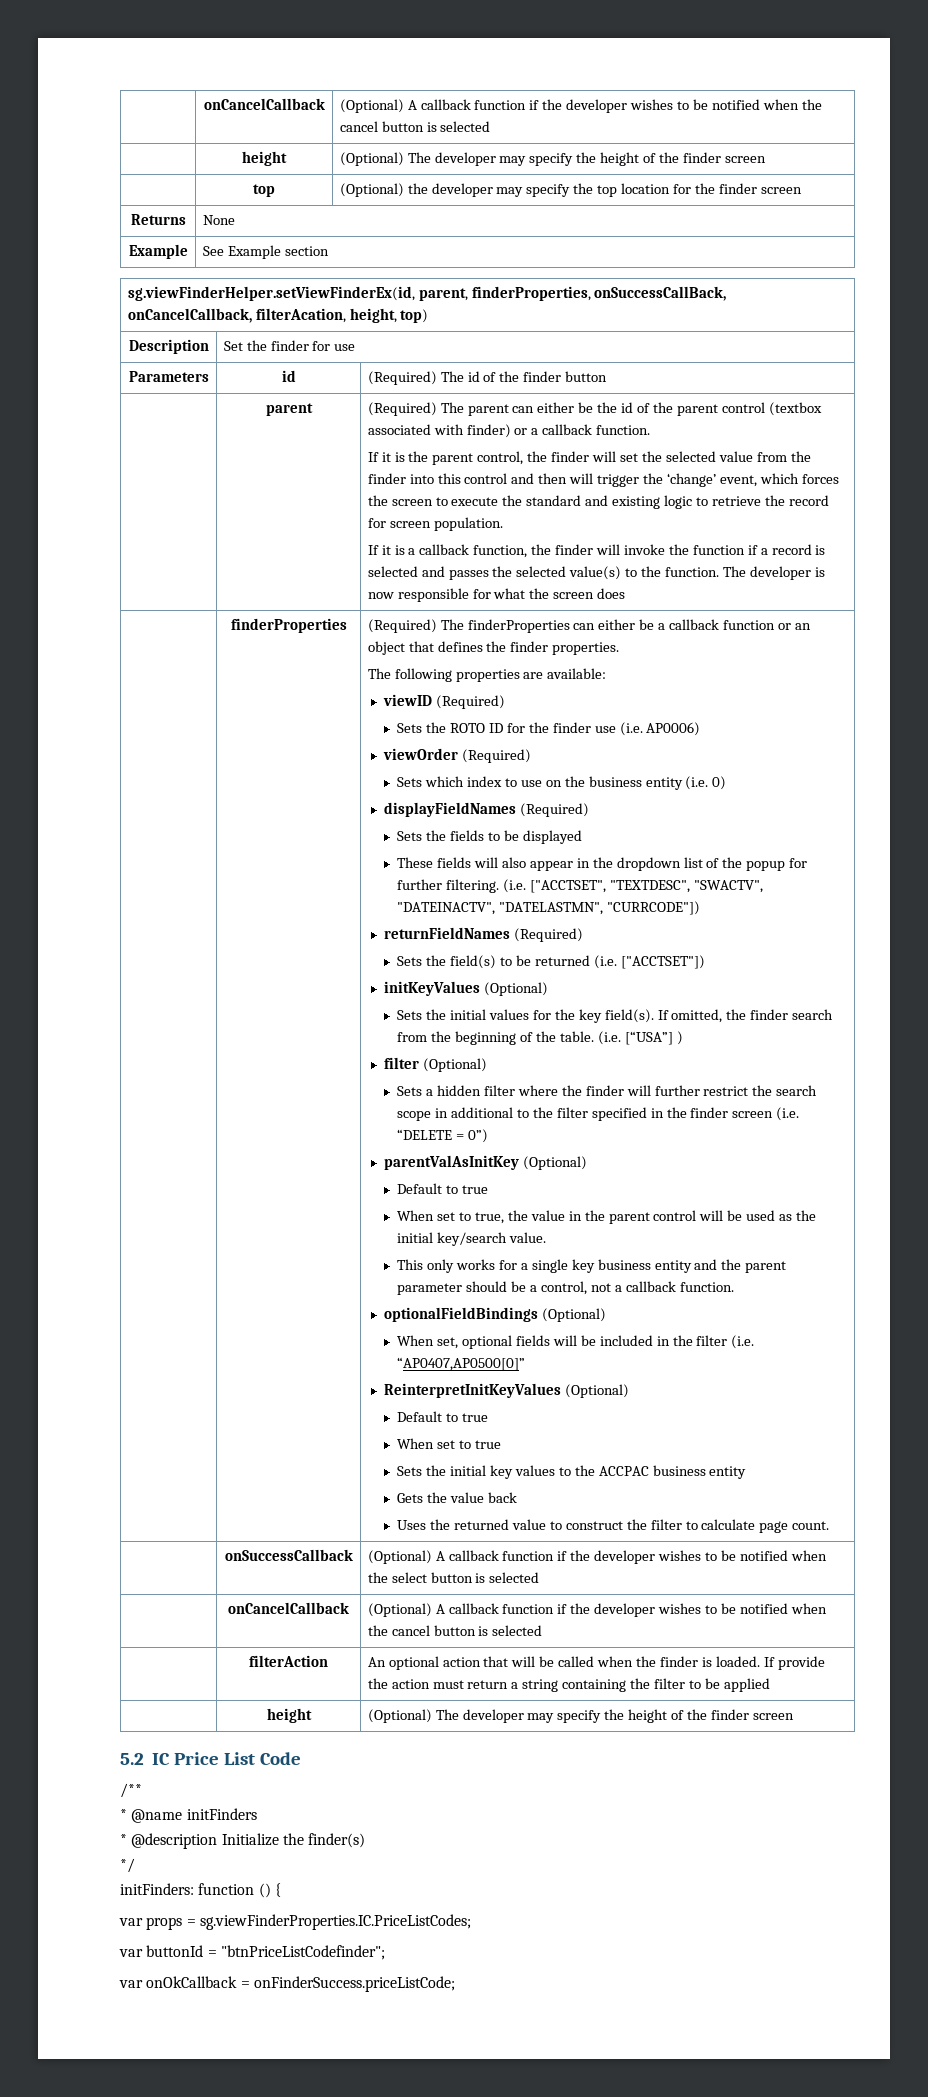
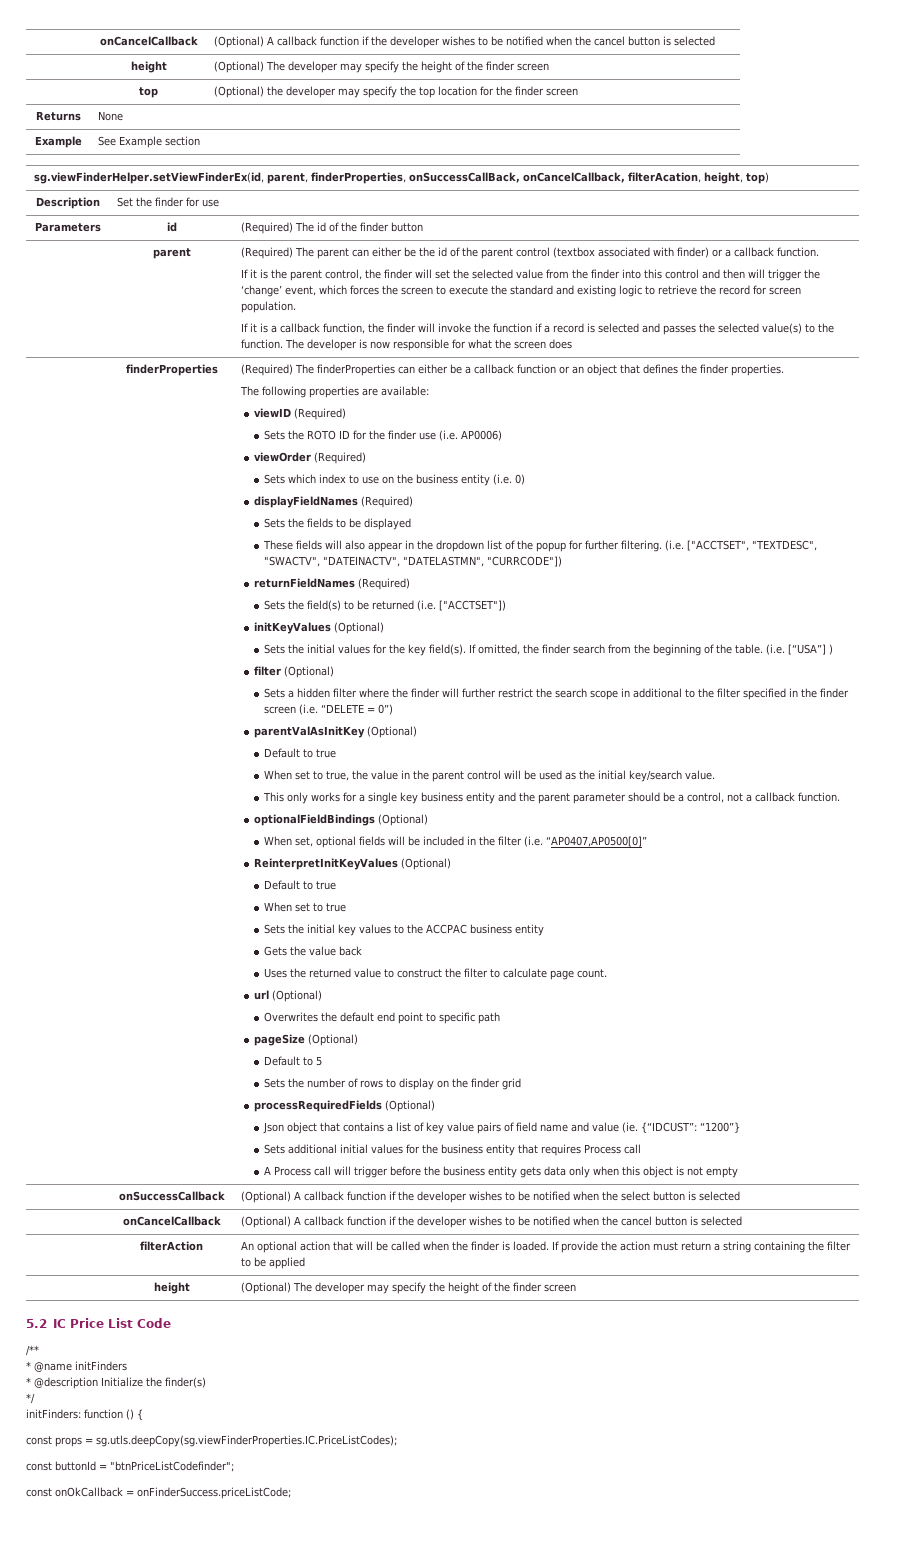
(830, 1525) none -> [253,990,322,1002] [263,1012,500,1024] [253,1034,358,1046] [263,1056,322,1066] [263,1078,521,1090] [253,1100,435,1112] [262,1122,740,1134] [263,1144,641,1156] [263,1166,738,1178] // url (Optional) // Overwrites the default end point to specific path // pageSize (Optional) // Default to 5 // Sets the number of rows to display on the finder grid // processRequiredFields (Optional) // Json object that contains a list of key value pairs of field name and value (ie. {“IDCUST”: “1200”} // Sets additional initial values for the business entity that requires Process call // A Process call will trigger before the business entity gets data only when this object is not empty
[119,1918,143,1926] var -> [26,1436,52,1445] const
[199,1914,471,1930] [119,1949,143,1957] sg.viewFinderProperties.IC.PriceListCodes; // var -> [96,1435,397,1447] [26,1462,52,1471] sg.utls.deepCopy(sg.viewFinderProperties.IC.PriceListCodes); // const
[119,1980,143,1988] var -> [26,1488,52,1497] const

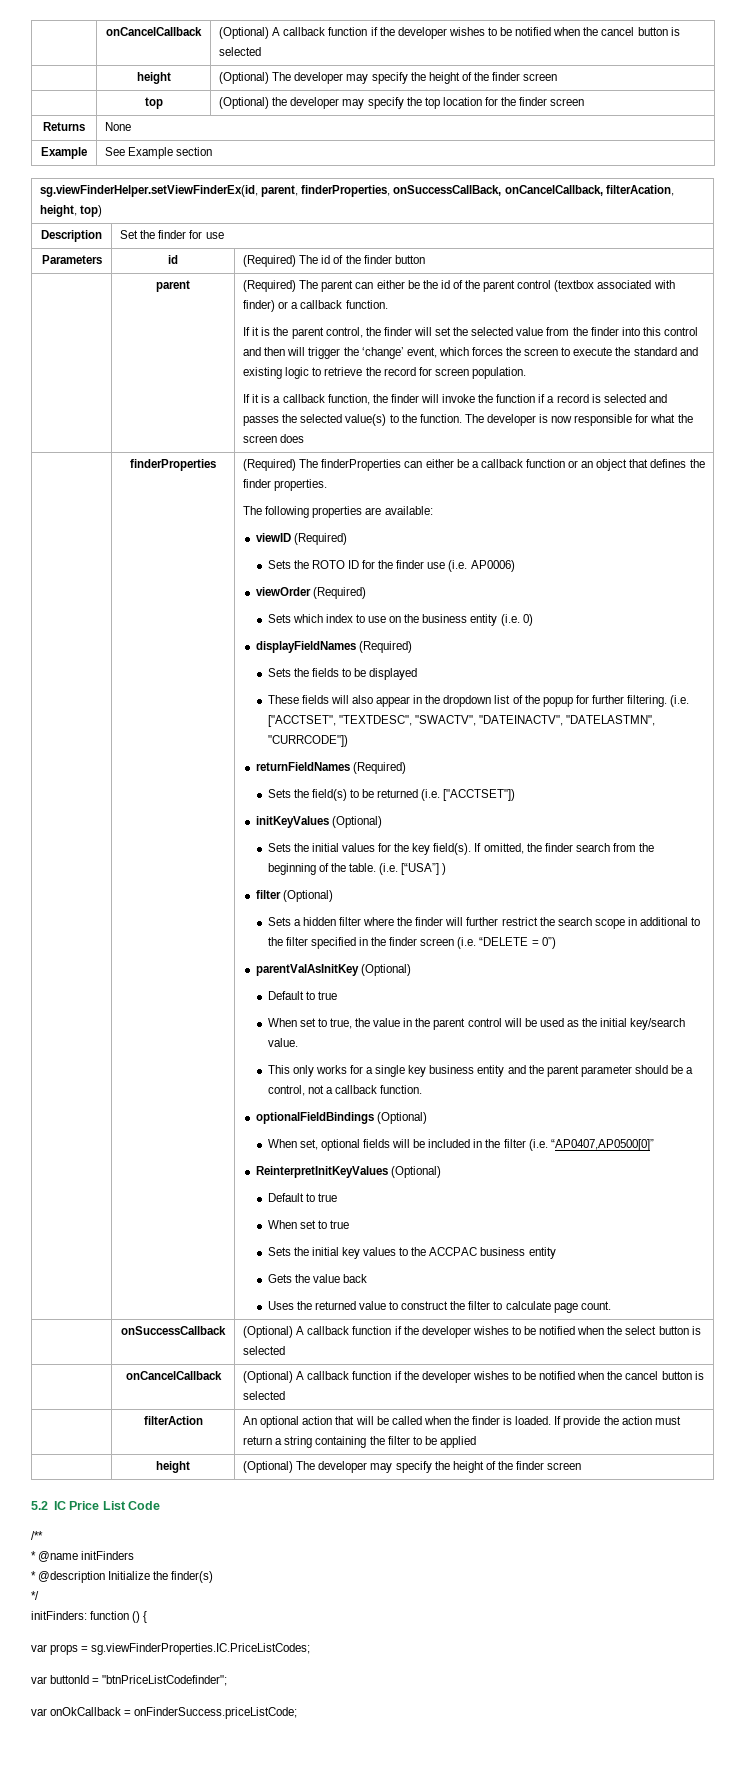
[253,990,322,1002] [263,1012,500,1024] [253,1034,358,1046] [263,1056,322,1066] [263,1078,521,1090] [253,1100,435,1112] [262,1122,740,1134] [263,1144,641,1156] [263,1166,738,1178] // url (Optional) // Overwrites the default end point to specific path // pageSize (Optional) // Default to 5 // Sets the number of rows to display on the finder grid // processRequiredFields (Optional) // Json object that contains a list of key value pairs of field name and value (ie. {“IDCUST”: “1200”} // Sets additional initial values for the business entity that requires Process call // A Process call will trigger before the business entity gets data only when this object is not empty -> (611, 1305) none
[26,1436,52,1445] const -> [31,1644,47,1652] var
[96,1435,397,1447] [26,1462,52,1471] sg.utls.deepCopy(sg.viewFinderProperties.IC.PriceListCodes); // const -> [91,1643,311,1655] [31,1676,47,1684] sg.viewFinderProperties.IC.PriceListCodes; // var
[26,1488,52,1497] const -> [31,1708,47,1716] var

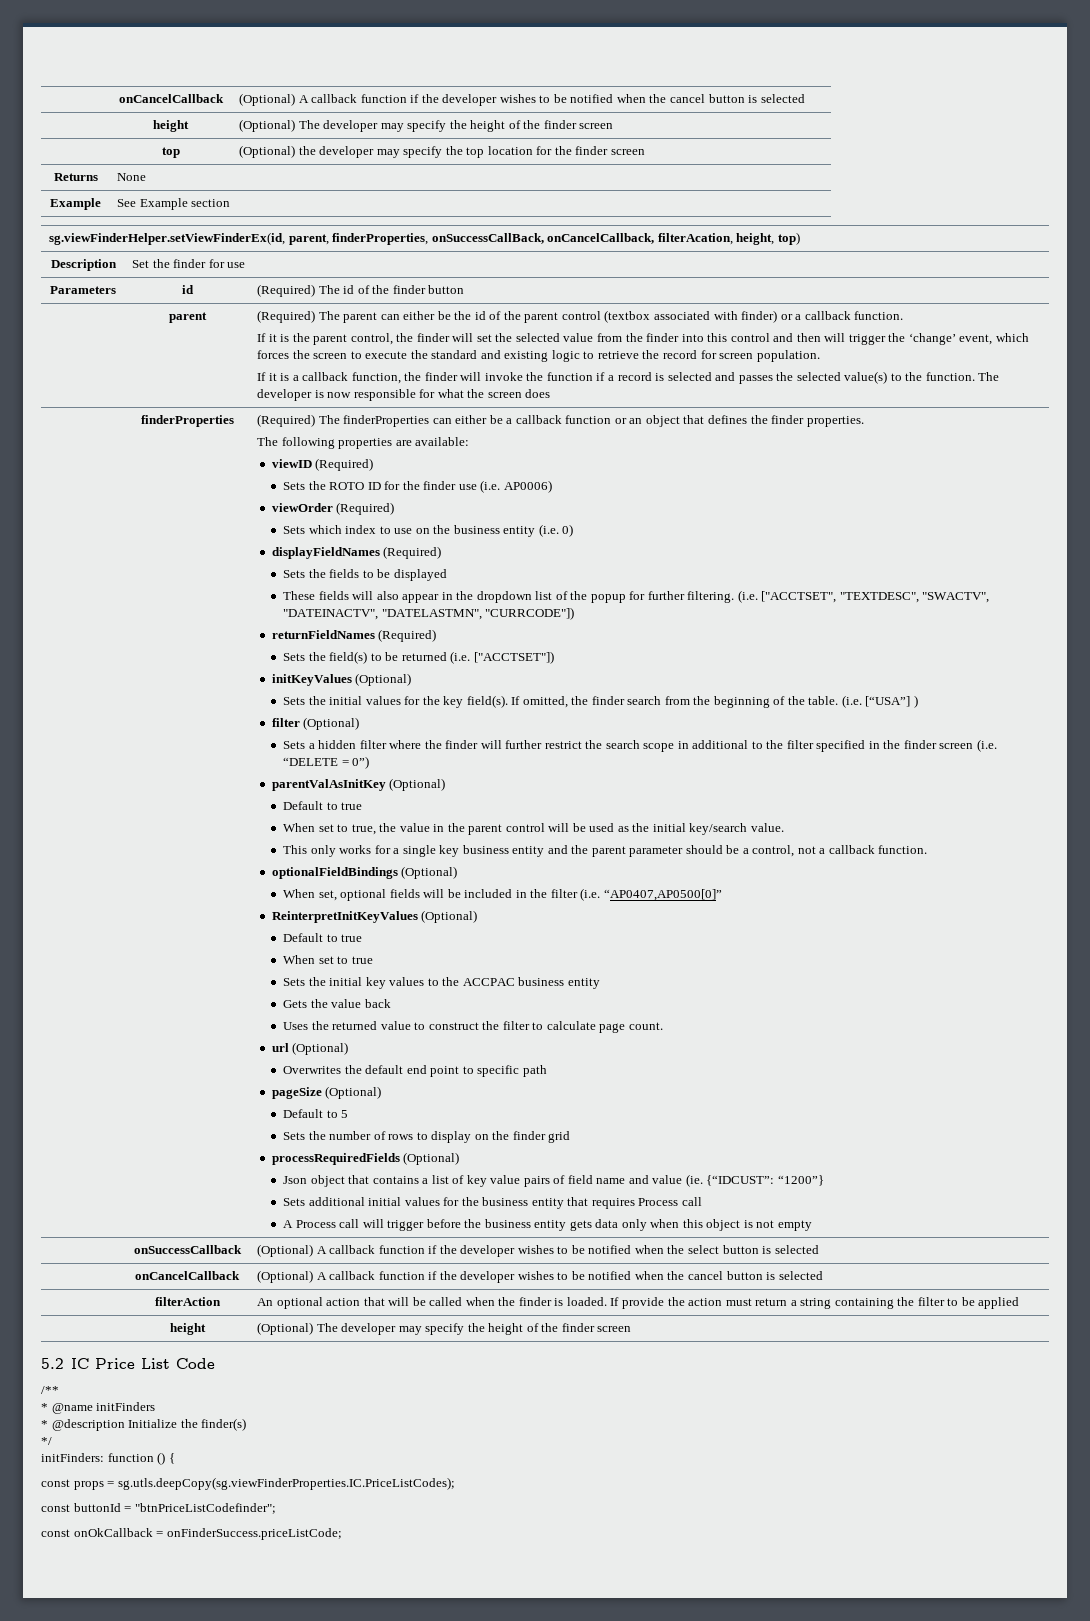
(611, 1305) none -> [271,1042,349,1055] [283,1065,547,1077] [271,1086,382,1099] [283,1109,349,1118] [283,1131,571,1143] [271,1152,460,1165] [283,1174,824,1187] [283,1197,702,1209] [283,1219,812,1231] // url (Optional) // Overwrites the default end point to specific path // pageSize (Optional) // Default to 5 // Sets the number of rows to display on the finder grid // processRequiredFields (Optional) // Json object that contains a list of key value pairs of field name and value (ie. {“IDCUST”: “1200”} // Sets additional initial values for the business entity that requires Process call // A Process call will trigger before the business entity gets data only when this object is not empty
[31,1644,47,1652] var -> [41,1479,70,1487] const
[91,1643,311,1655] [31,1676,47,1684] sg.viewFinderProperties.IC.PriceListCodes; // var -> [117,1477,455,1490] [41,1504,70,1512] sg.utls.deepCopy(sg.viewFinderProperties.IC.PriceListCodes); // const
[31,1708,47,1716] var -> [41,1529,70,1537] const

